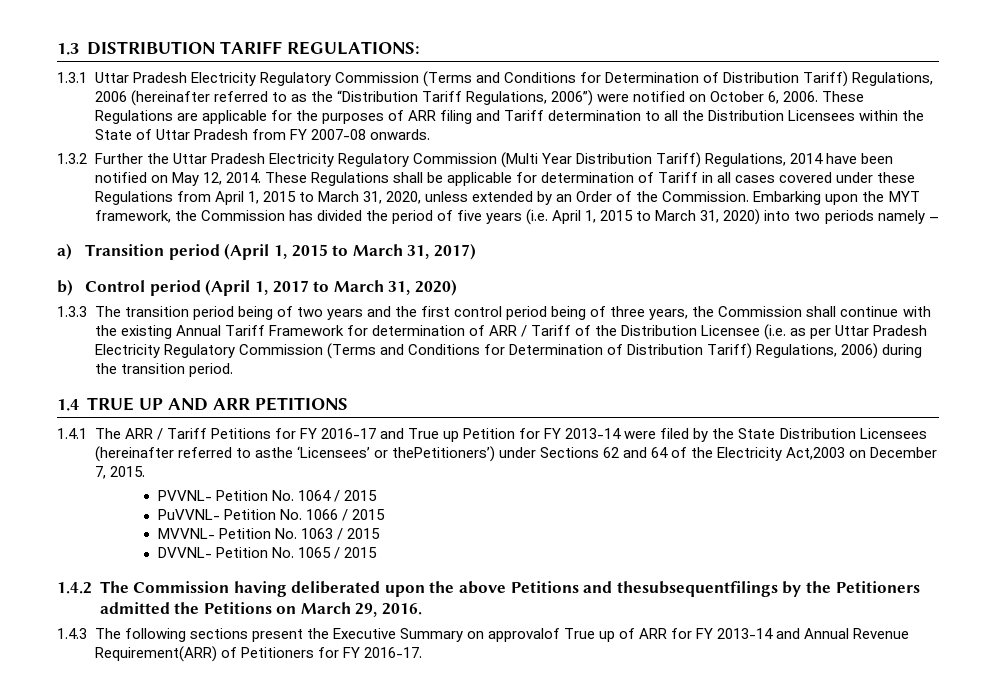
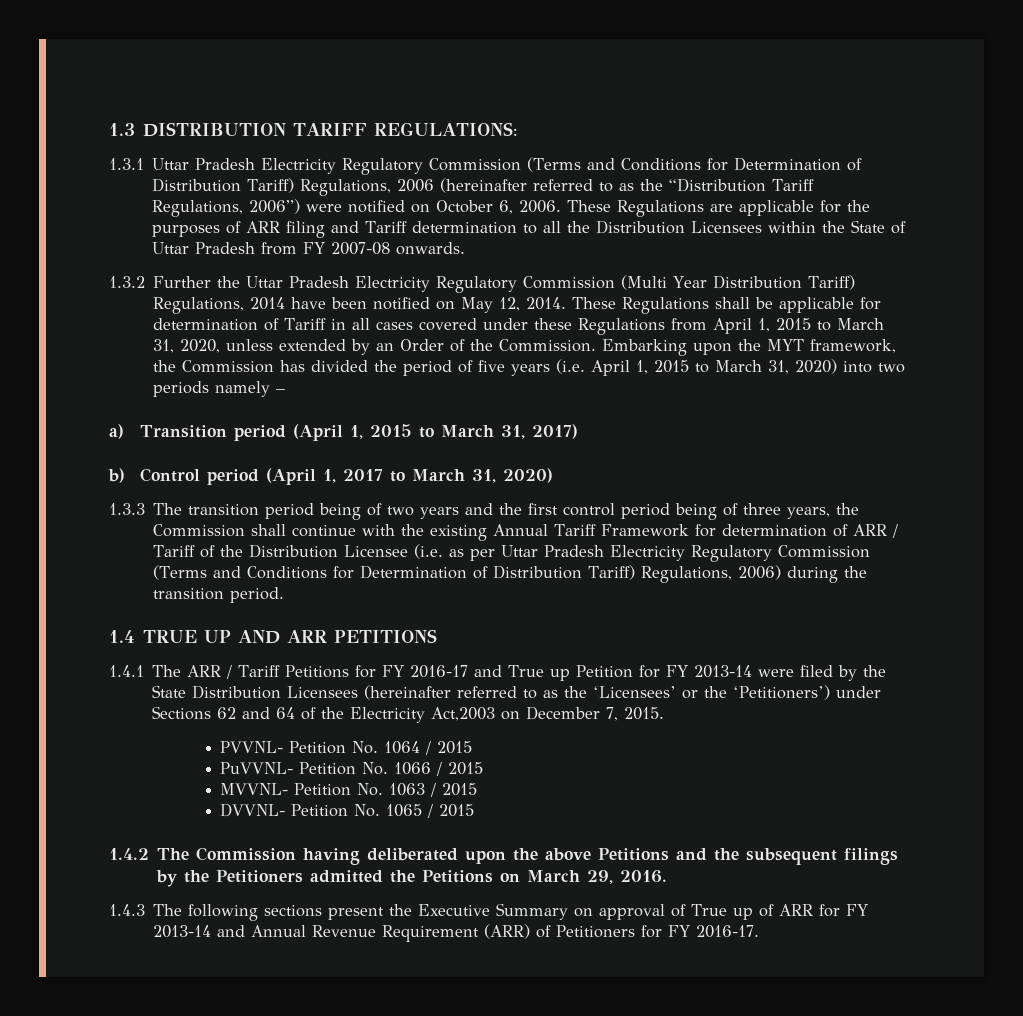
[254,446,495,462] asthe ‘Licensees’ or thePetitioners’) -> [543,685,831,700] as the ‘Licensees’ or the ‘Petitioners’)
[616,581,778,597] thesubsequentfilings -> [714,848,899,865] the subsequent filings
[487,628,560,642] approvalof -> [599,904,687,920] approval of
[94,646,217,662] Requirement(ARR) -> [382,924,531,942] Requirement (ARR)

